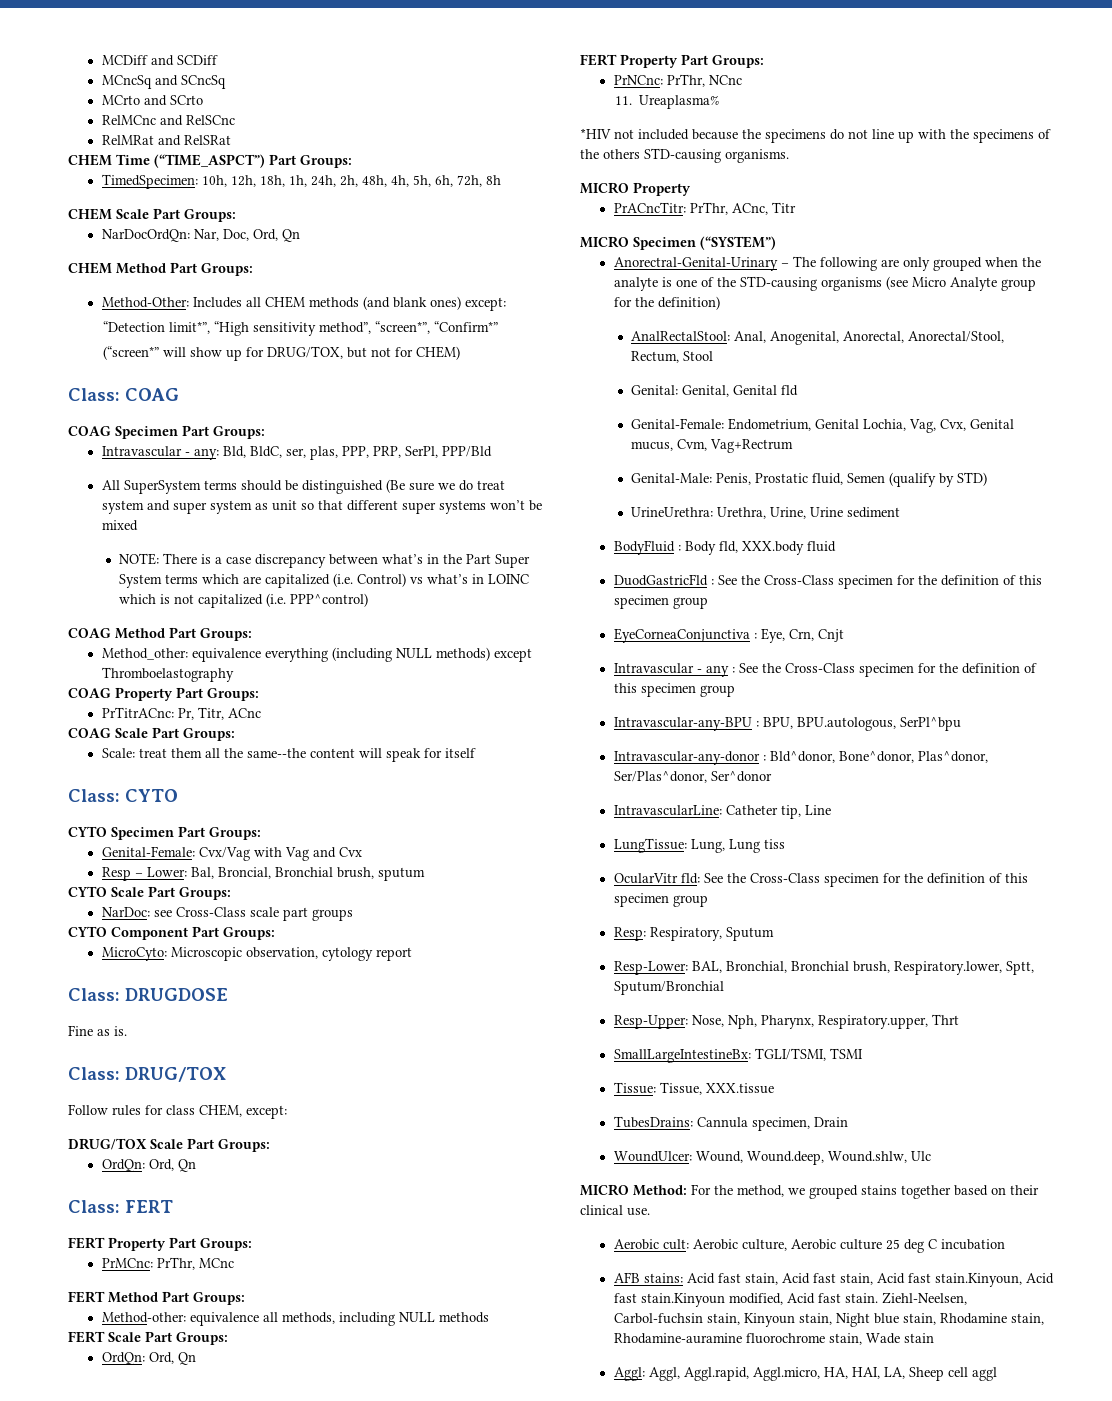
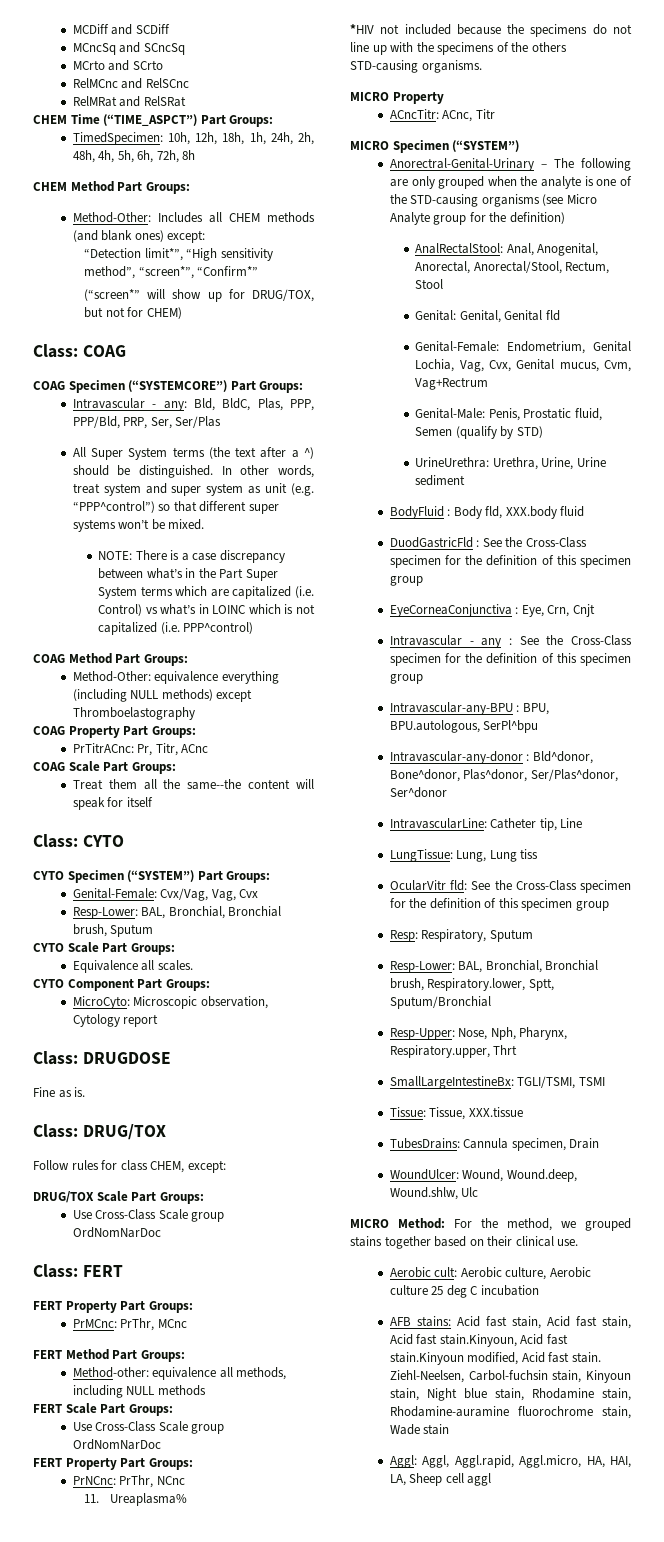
[68,208,236,222] [101,229,300,242] // CHEM Scale Part Groups: // NarDocOrdQn: Nar, Doc, Ord, Qn -> (196, 155) none
(178, 432) none -> [128,380,228,392] (“SYSTEMCORE”)
[285,446,492,460] [101,479,473,494] ser, plas, PPP, PRP, SerPl, PPP/Bld // All SuperSystem terms should be distinguished (Be sure we do -> [257,398,314,411] [72,416,222,429] [72,447,314,460] [72,465,314,478] Plas, PPP, PPP/Bld, PRP, Ser, Ser/Plas // All Super System terms (the text after a ^) should be distinguished. In other words,
(297, 505) none -> [290,483,314,496] [72,501,155,513] (e.g. “PPP^control”)
[101,520,138,531] mixed -> [168,519,205,530] mixed.
[101,648,188,660] Method_other: -> [72,671,151,682] Method-Other:
[101,748,167,758] Scale: treat -> [72,779,103,790] Treat
(174, 833) none -> [127,870,195,882] (“SYSTEM”)
[198,847,362,861] [101,867,425,881] Cvx/Vag with Vag and Cvx // Resp – Lower: Bal, Broncial, Bronchial brush, sputum -> [160,888,259,901] [72,906,282,919] [72,924,154,937] Cvx/Vag, Vag, Cvx // Resp-Lower: BAL, Bronchial, Bronchial brush, Sputum
[101,907,353,921] NarDoc: see Cross-Class scale part groups -> [72,960,193,973] Equivalence all scales.
[321,947,373,961] cytology -> [72,1014,120,1027] Cytology
[101,1159,196,1172] OrdQn: Ord, Qn -> [72,1209,225,1222] [72,1227,161,1238] Use Cross-Class Scale group OrdNomNarDoc
[101,1352,196,1365] OrdQn: Ord, Qn -> [72,1421,225,1434] [72,1439,161,1450] Use Cross-Class Scale group OrdNomNarDoc
[613,202,728,215] PrACncTitr: PrThr, -> [389,109,439,119] ACncTitr:

